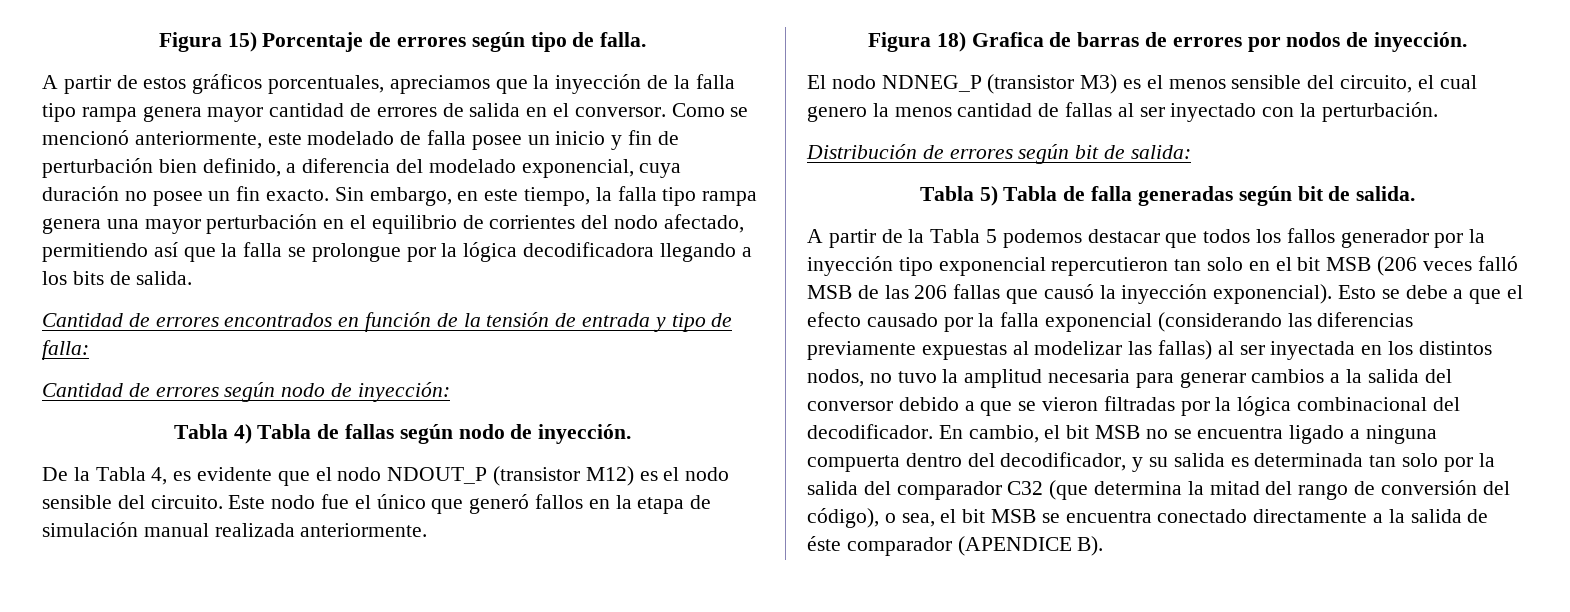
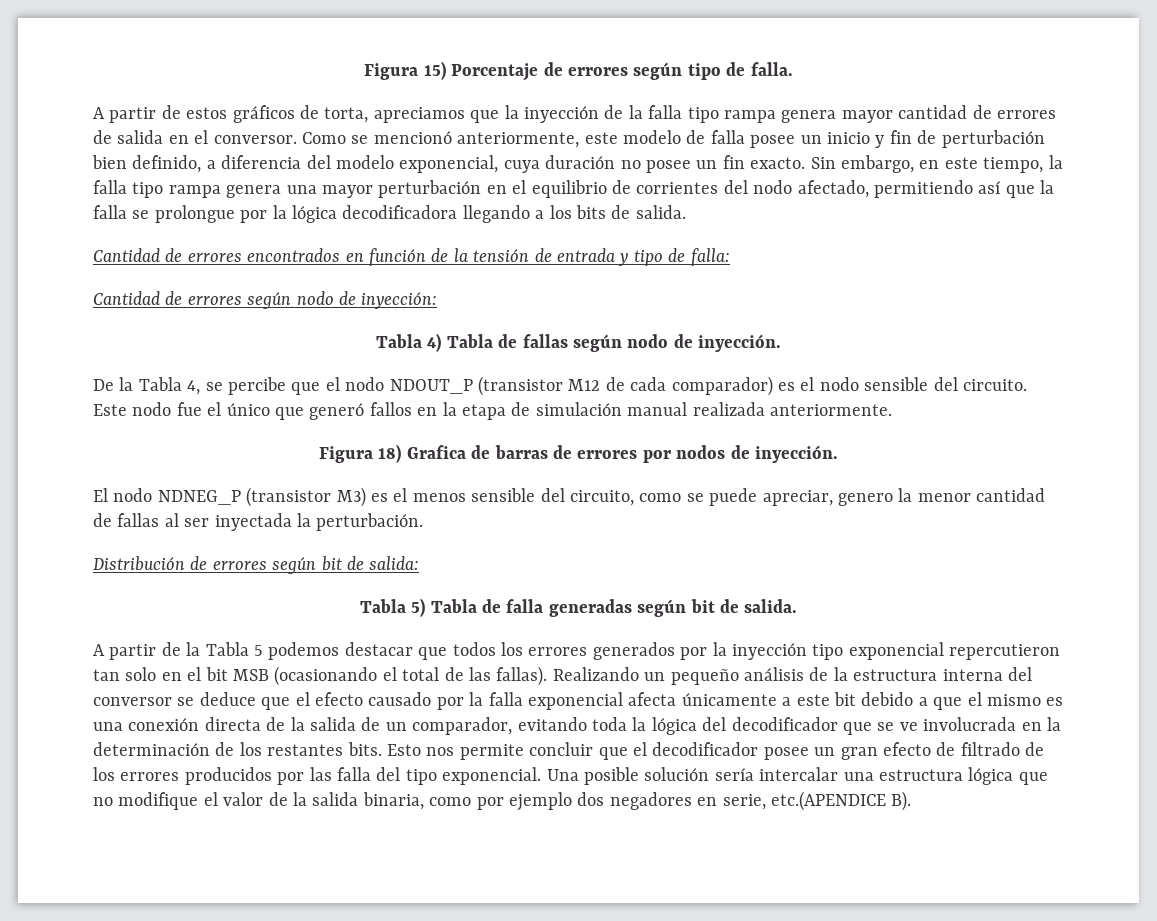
[268,75,385,94] porcentuales, -> [300,105,369,123] de torta,
[307,131,395,145] modelado -> [622,130,681,144] modelo
[428,159,516,173] modelado -> [336,155,394,169] modelo
[173,467,273,481] es evidente -> [205,377,286,395] se percibe
[585,466,634,486] M12) -> [568,376,773,396] M12 de cada comparador)
[1417,75,1477,89] el cual -> [639,488,833,506] como se puede apreciar,
[894,107,952,117] menos -> [917,493,971,502] menor
[1170,103,1295,122] inyectado con -> [214,513,292,531] inyectada
[1286,228,1429,248] fallos generador -> [528,642,675,660] errores generados
[1377,256,1518,276] [807,284,1464,304] (206 veces falló MSB de las 206 fallas que causó la inyección exponencial). Esto se debe a -> [274,666,1032,686] [93,692,256,706] (ocasionando el total de las fallas). Realizando un pequeño análisis de la estructura interna del conversor se deduce
[1157,312,1414,332] [807,340,1492,360] [807,369,1452,388] [807,396,1460,416] [807,424,1437,444] [807,452,1495,472] [807,480,1510,500] [807,508,1489,528] [807,536,1072,556] (considerando las diferencias previamente expuestas al modelizar las fallas) al ser inyectada en los distintos nodos, no tuvo la amplitud necesaria para generar cambios a la salida del conversor debido a que se vieron filtradas por la lógica combinacional del decodificador. En cambio, el bit MSB no se encuentra ligado a ninguna compuerta dentro del decodificador, y su salida es determinada tan solo por la salida del comparador C32 (que determina la mitad del rango de conversión del código), o sea, el bit MSB se encuentra conectado directamente a la salida de éste comparador (APENDICE -> [628,692,1064,710] [93,717,1061,735] [93,742,1045,760] [93,767,1048,785] [93,791,886,811] afecta únicamente a este bit debido a que el mismo es una conexión directa de la salida de un comparador, evitando toda la lógica del decodificador que se ve involucrada en la determinación de los restantes bits. Esto nos permite concluir que el decodificador posee un gran efecto de filtrado de los errores producidos por las falla del tipo exponencial. Una posible solución sería intercalar una estructura lógica que no modifique el valor de la salida binaria, como por ejemplo dos negadores en serie, etc.(APENDICE

